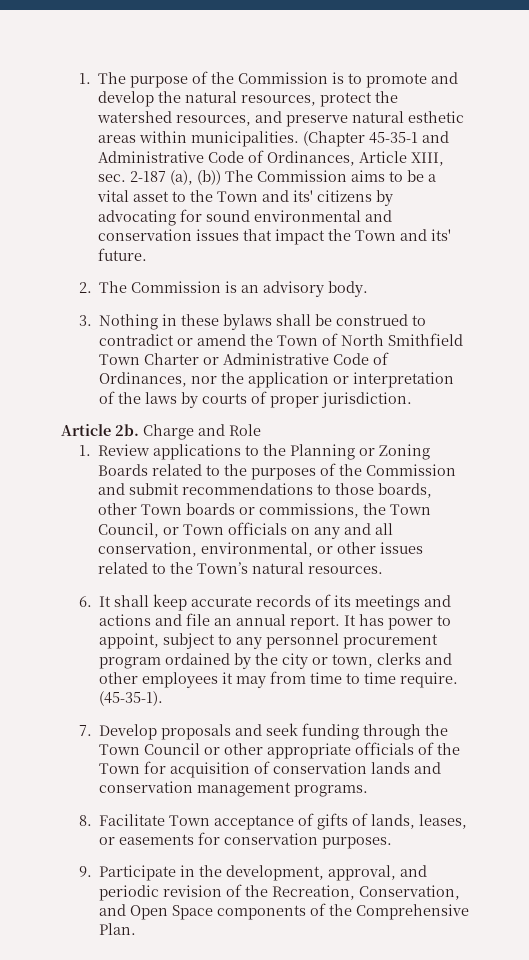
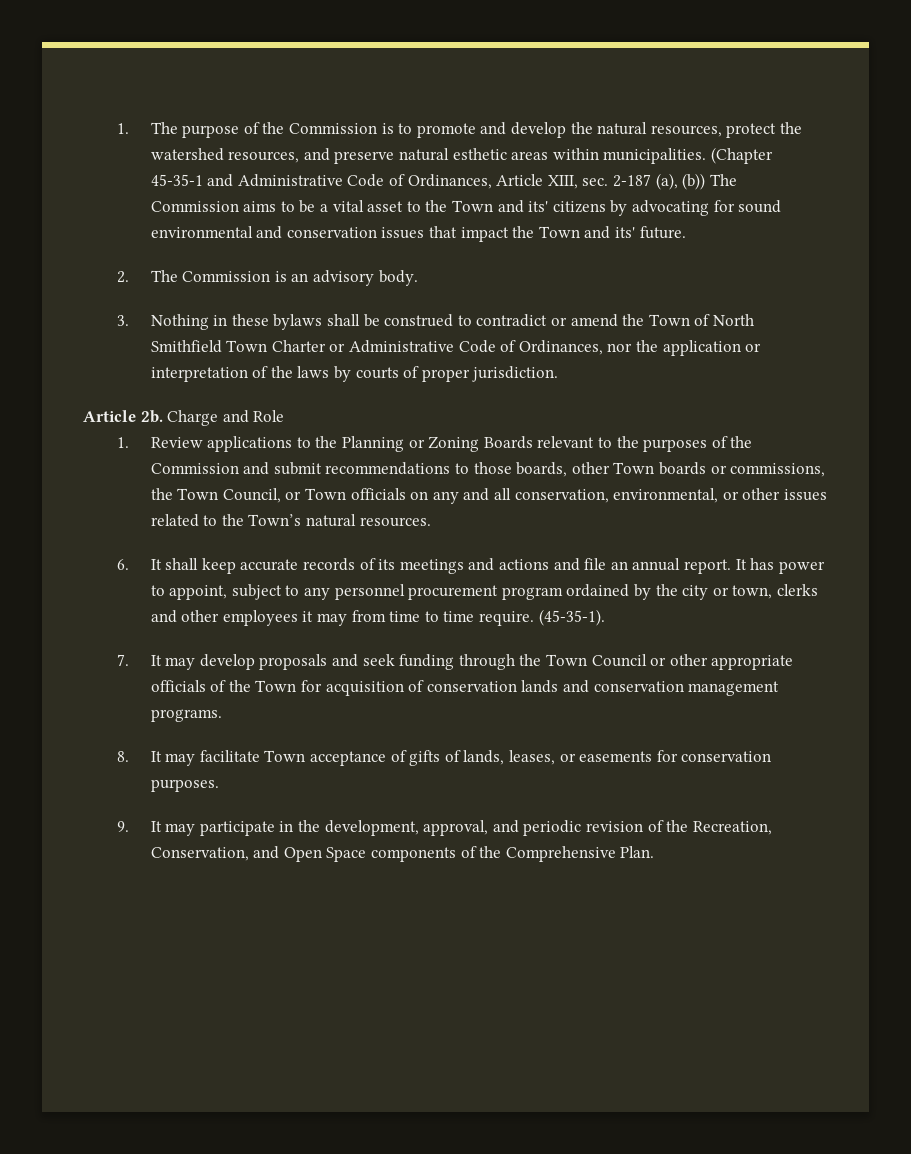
[152,464,203,476] related -> [537,436,595,448] relevant
[99,724,158,740] Develop -> [150,654,255,670] It may develop
[99,814,166,826] Facilitate -> [150,750,260,766] It may facilitate
[99,865,177,881] Participate -> [150,821,275,836] It may participate

